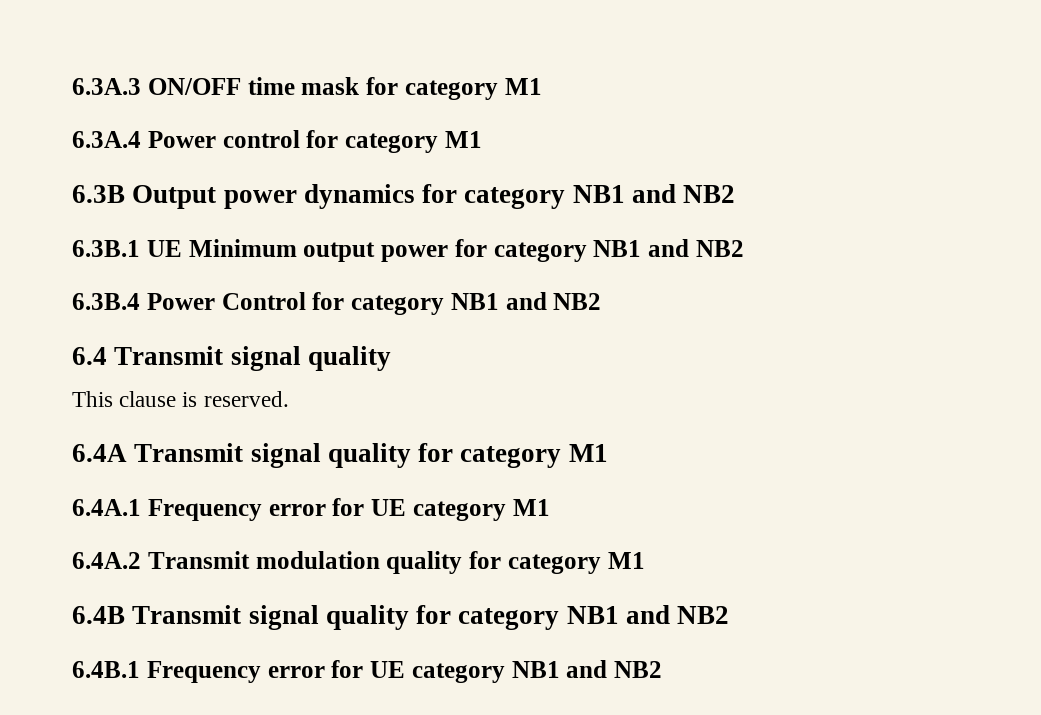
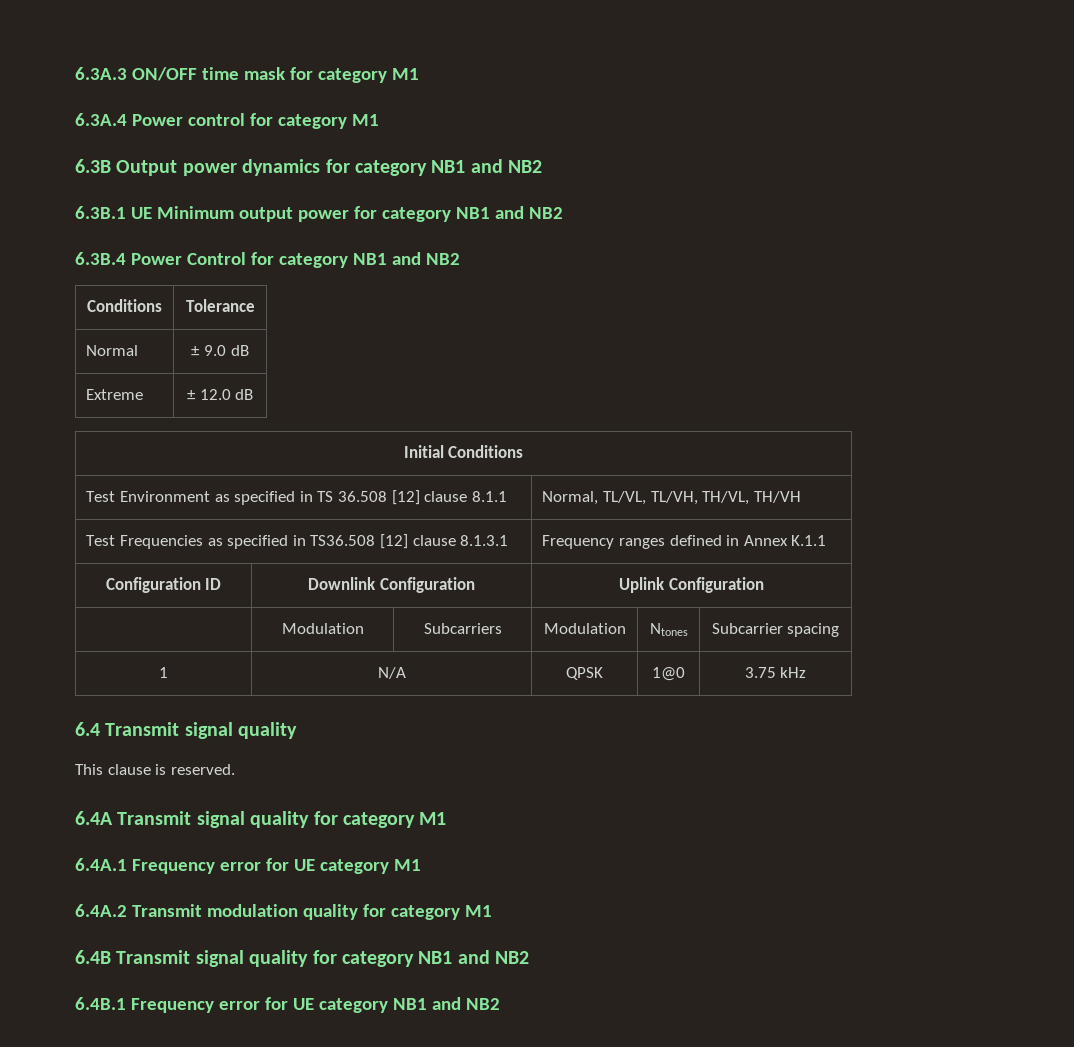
(602, 301) none -> [87,299,162,312] [185,299,255,312] [86,345,139,356] [191,345,249,356] [86,389,144,400] [186,389,254,400] [403,445,524,458] [86,490,507,505] [542,491,801,505] [86,534,509,549] [542,535,827,549] [105,577,222,593] [308,577,475,593] [619,577,764,593] [281,623,364,634] [423,623,502,634] [543,623,626,634] [649,623,688,636] [711,623,840,637] [159,667,168,678] [377,667,406,679] [566,667,603,680] [652,667,685,681] [744,667,807,678] // Conditions | Tolerance // Normal | ± 9.0 dB // Extreme | ± 12.0 dB // Initial Conditions // Test Environment as specified in TS 36.508 [12] clause 8.1.1 | Normal, TL/VL, TL/VH, TH/VL, TH/VH // Test Frequencies as specified in TS36.508 [12] clause 8.1.3.1 | Frequency ranges defined in Annex K.1.1 // Configuration ID | Downlink Configuration | Uplink Configuration // | Modulation | Subcarriers | Modulation | Ntones | Subcarrier spacing // 1 | N/A | QPSK | 1@0 | 3.75 kHz

